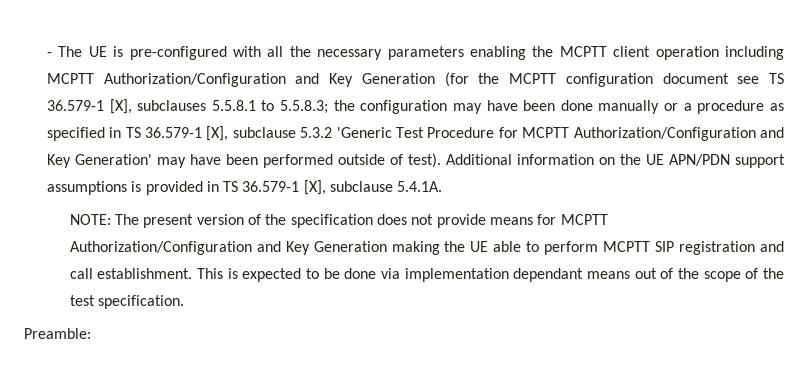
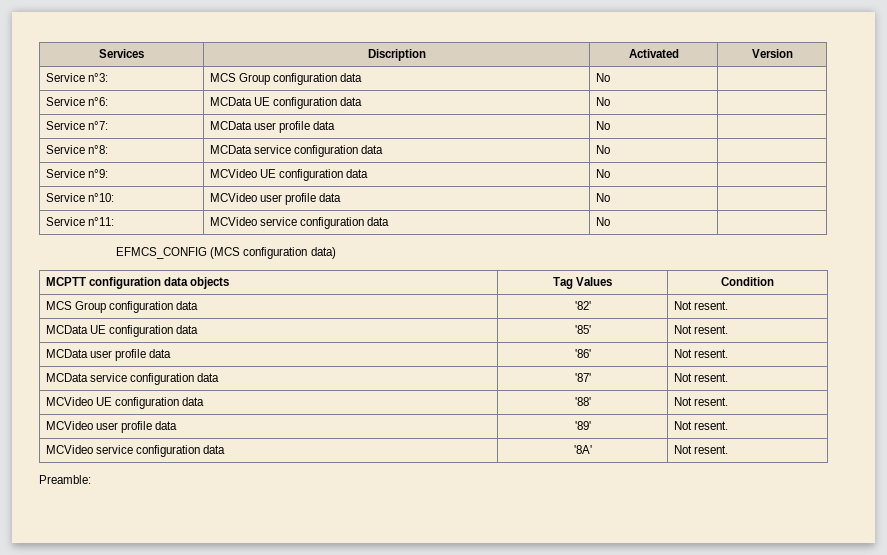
[46,46,784,60] [46,72,785,87] [46,99,784,114] [46,126,785,141] [46,153,786,168] [46,180,443,195] [69,214,608,228] [69,241,784,255] [69,268,784,282] [69,295,185,309] - The UE is pre-configured with all the necessary parameters enabling the MCPTT client operation including MCPTT Authorization/Configuration and Key Generation (for the MCPTT configuration document see TS 36.579-1 [X], subclauses 5.5.8.1 to 5.5.8.3; the configuration may have been done manually or a procedure as specified in TS 36.579-1 [X], subclause 5.3.2 'Generic Test Procedure for MCPTT Authorization/Configuration and Key Generation' may have been performed outside of test). Additional information on the UE APN/PDN support assumptions is provided in TS 36.579-1 [X], subclause 5.4.1A. // NOTE: The present version of the specification does not provide means for MCPTT Authorization/Configuration and Key Generation making the UE able to perform MCPTT SIP registration and call establishment. This is expected to be done via implementation dependant means out of the scope of the test specification. -> [99,49,144,58] [367,49,426,61] [628,49,679,58] [751,49,793,58] [45,73,108,82] [209,73,363,85] [595,73,610,82] [45,97,108,106] [209,97,363,109] [595,97,610,106] [45,121,108,130] [209,121,336,133] [595,121,610,130] [45,145,108,154] [209,145,384,157] [595,145,610,154] [45,169,108,178] [209,169,369,181] [595,169,610,178] [45,193,114,202] [209,193,342,205] [595,193,610,202] [45,217,114,226] [209,217,390,229] [595,217,610,226] [116,247,336,259] [45,277,230,289] [552,277,613,289] [721,277,774,286] [45,301,199,313] [574,301,591,310] [673,301,728,310] [45,325,199,337] [574,325,591,334] [673,325,728,334] [45,349,172,361] [574,349,591,358] [673,349,728,358] [45,373,220,385] [574,373,591,382] [673,373,728,382] [45,397,205,409] [574,397,591,406] [673,397,728,406] [45,421,178,433] [574,421,591,430] [673,421,728,430] [45,445,226,457] [573,445,592,454] [673,445,728,454] Services | Discription | Activated | Version // Service n°3: | MCS Group configuration data | No | // Service n°6: | MCData UE configuration data | No | // Service n°7: | MCData user profile data | No | // Service n°8: | MCData service configuration data | No | // Service n°9: | MCVideo UE configuration data | No | // Service n°10: | MCVideo user profile data | No | // Service n°11: | MCVideo service configuration data | No | // EFMCS_CONFIG (MCS configuration data) // MCPTT configuration data objects | Tag Values | Condition // MCS Group configuration data | '82' | Not resent. // MCData UE configuration data | '85' | Not resent. // MCData user profile data | '86' | Not resent. // MCData service configuration data | '87' | Not resent. // MCVideo UE configuration data | '88' | Not resent. // MCVideo user profile data | '89' | Not resent. // MCVideo service configuration data | '8A' | Not resent.

